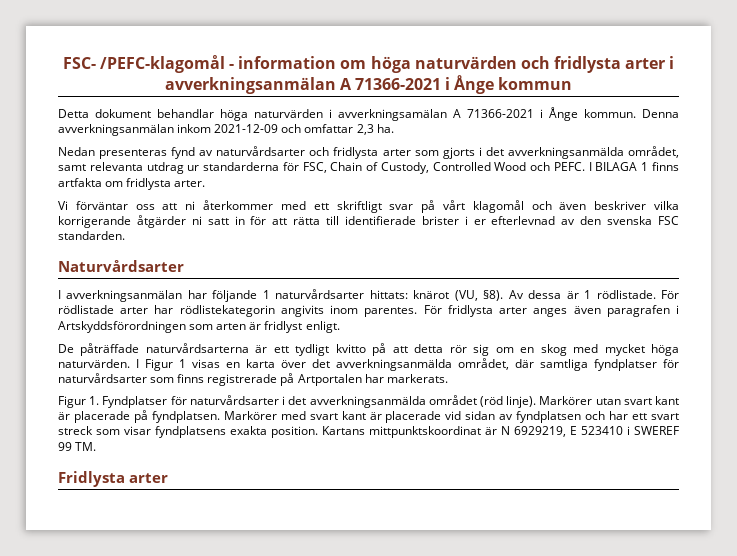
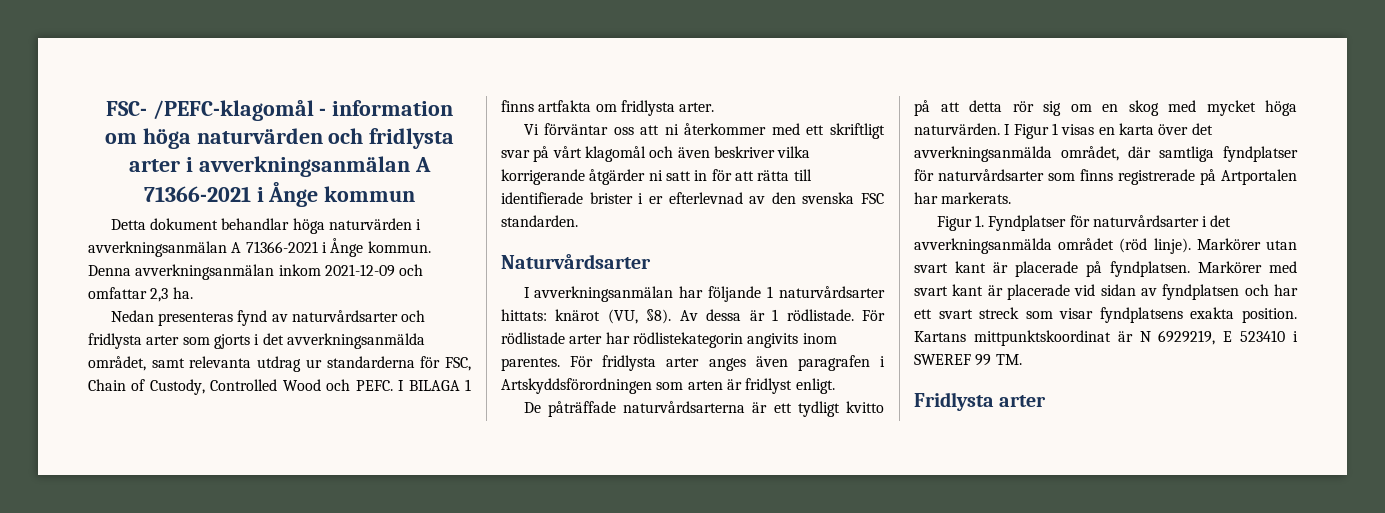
[338,109,447,121] avverkningsamälan -> [88,241,227,257] avverkningsanmälan

